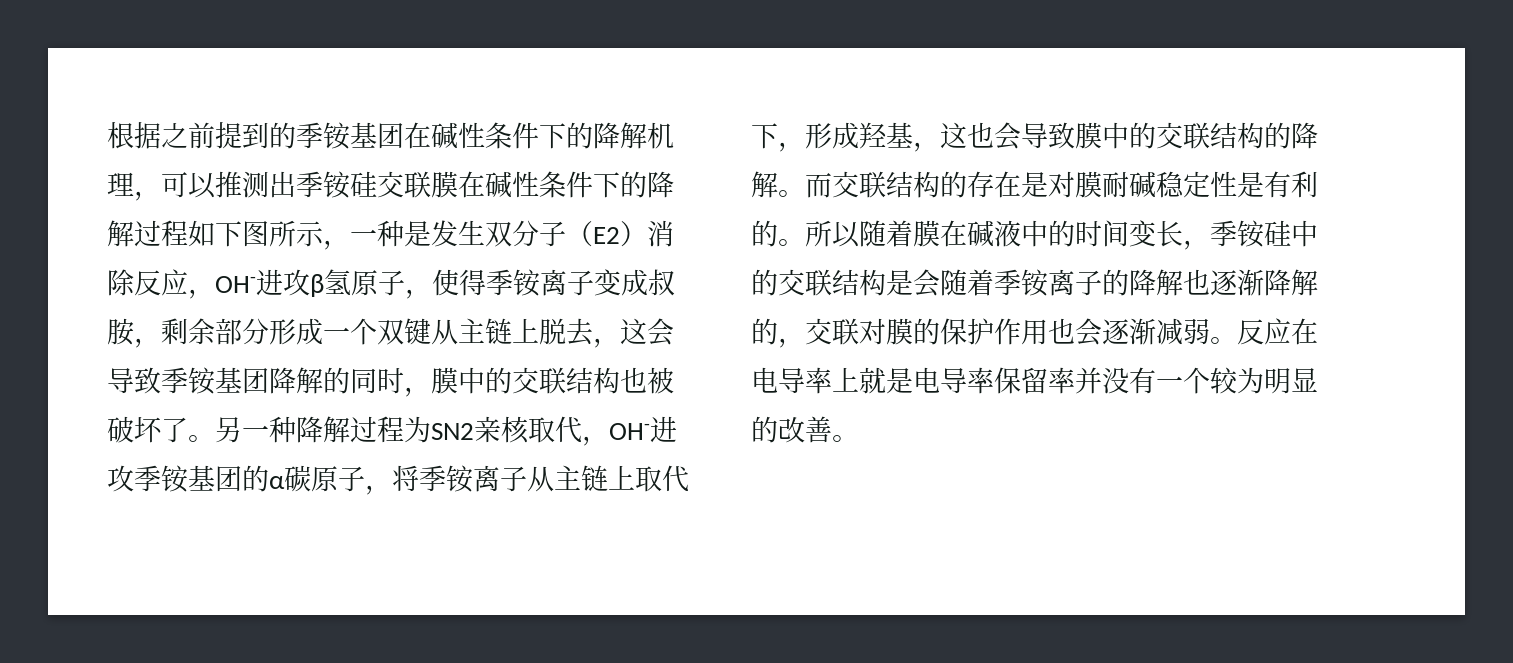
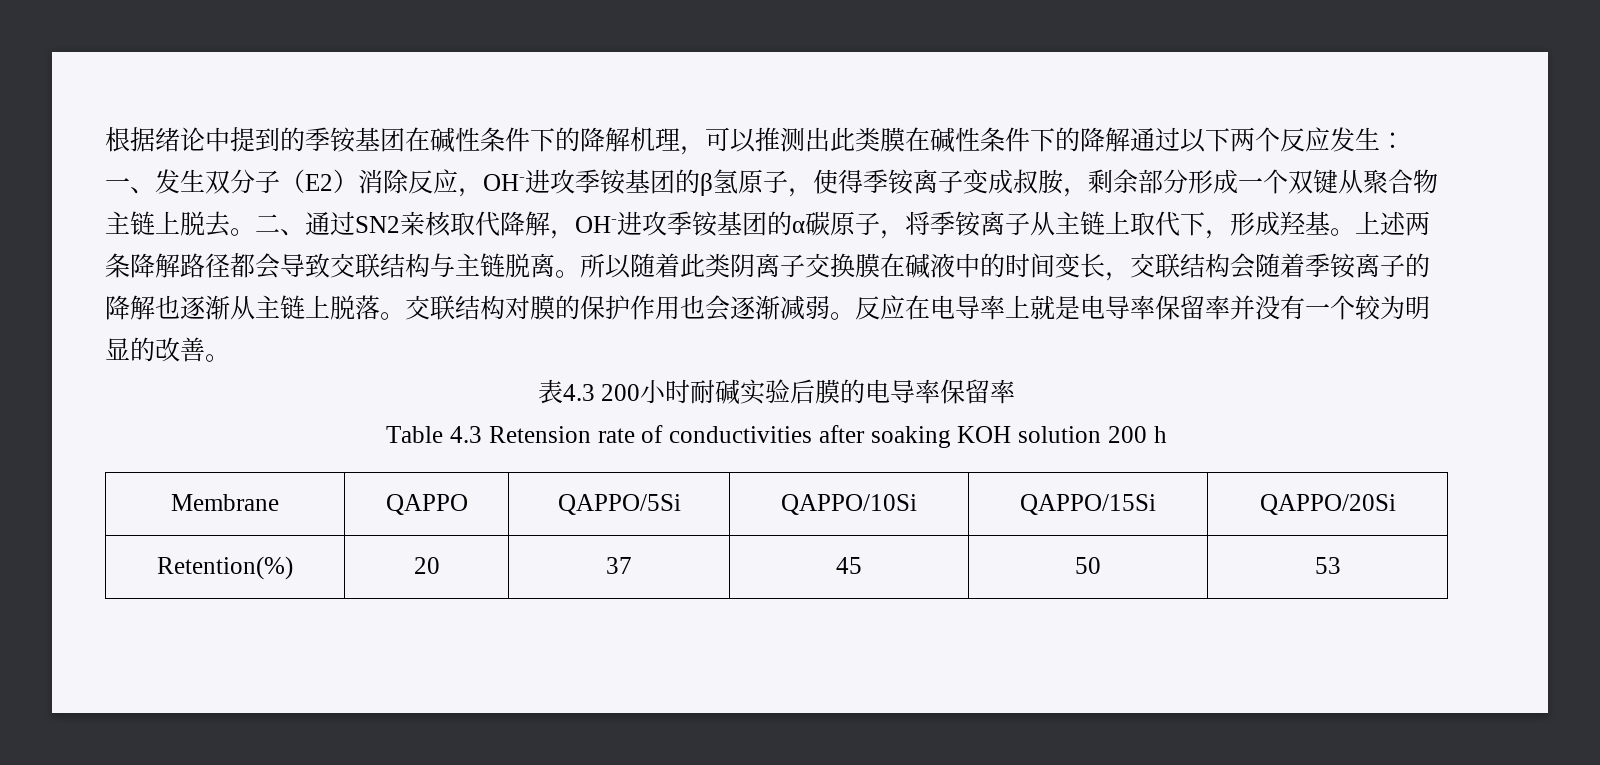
[161,122,215,149] 之前 -> [155,127,230,152] 绪论中
[296,171,431,199] 季铵硅交联 -> [830,127,880,152] 此类
[134,220,431,250] 过程如下图所示，一种是 -> [1130,127,1405,153] [105,178,155,194] 通过以下两个反应发生：一、
(310, 282) none -> [575,169,700,195] 季铵基团的
(458, 332) none -> [1363,169,1438,194] 聚合物
[593,318,674,348] [107,367,674,397] [107,416,431,443] ，这会导致季铵基团降解的同时，膜中的交联结构也被破坏了。另一种降解过程为 -> [230,211,355,236] 。二、通过
(582, 429) none -> [500,211,550,236] 降解
[913,122,1318,152] [751,171,1318,198] [751,220,913,248] ，这也会导致膜中的交联结构的降解。而交联结构的存在是对膜耐碱稳定性是有利的。所以随着 -> [1330,211,1430,236] [105,253,855,279] 。上述两条降解路径都会导致交联结构与主链脱离。所以随着此类阴离子交换
[1210,220,1318,248] [751,269,913,296] 季铵硅中的交联结构是 -> [1130,253,1230,278] 交联结构
[1264,269,1318,296] [751,318,859,348] 降解的，交联 -> [230,295,505,320] 从主链上脱落。交联结构
(859, 438) none -> [537,379,1016,405] [386,425,1167,448] [171,494,279,511] [385,494,468,515] [557,494,681,515] [781,494,917,515] [1020,494,1156,515] [1259,494,1396,515] [157,556,293,580] [413,557,440,574] [606,557,632,574] [836,557,862,574] [1075,557,1101,574] [1314,557,1341,574] // 表4.3 200小时耐碱实验后膜的电导率保留率 // Table 4.3 Retension rate of conductivities after soaking KOH solution 200 h // Membrane | QAPPO | QAPPO/5Si | QAPPO/10Si | QAPPO/15Si | QAPPO/20Si // Retention(%) | 20 | 37 | 45 | 50 | 53

